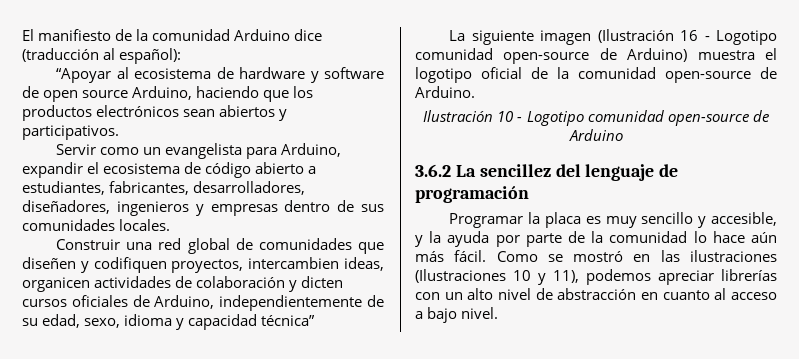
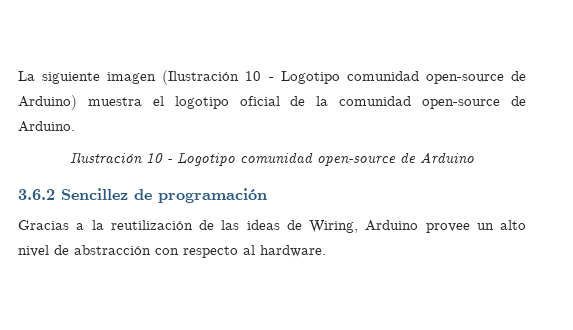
[22,29,323,41] [22,48,182,64] [56,67,384,83] [22,86,314,102] [22,105,288,121] [22,125,119,140] [56,143,342,159] [22,162,317,178] [22,181,306,195] [22,200,384,216] [22,219,171,231] [56,238,384,254] [22,257,385,273] [22,276,344,292] [22,295,385,311] [22,314,316,330] El manifiesto de la comunidad Arduino dice (traducción al español): // “Apoyar al ecosistema de hardware y software de open source Arduino, haciendo que los productos electrónicos sean abiertos y participativos. // Servir como un evangelista para Arduino, expandir el ecosistema de código abierto a estudiantes, fabricantes, desarrolladores, diseñadores, ingenieros y empresas dentro de sus comunidades locales. // Construir una red global de comunidades que diseñen y codifiquen proyectos, intercambien ideas, organicen actividades de colaboración y dicten cursos oficiales de Arduino, independientemente de su edad, sexo, idioma y capacidad técnica” // -> (18, 76) none
[680,30,699,41] 16 -> [245,71,262,81] 10
[455,164,679,181] [415,186,529,203] [449,212,777,228] [415,231,777,247] [415,250,777,262] [415,269,777,285] [415,292,440,300] La sencillez del lenguaje de programación // Programar la placa es muy sencillo y accesible, y la ayuda por parte de la comunidad lo hace aún más fácil. Como se mostró en las ilustraciones (Ilustraciones 10 y 11), podemos apreciar librerías con -> [61,188,267,203] [18,220,470,233] Sencillez de programación // Gracias a la reutilización de las ideas de Wiring, Arduino provee
[641,288,777,300] [415,307,499,323] en cuanto al acceso a bajo nivel. -> [155,245,326,258] con respecto al hardware.

